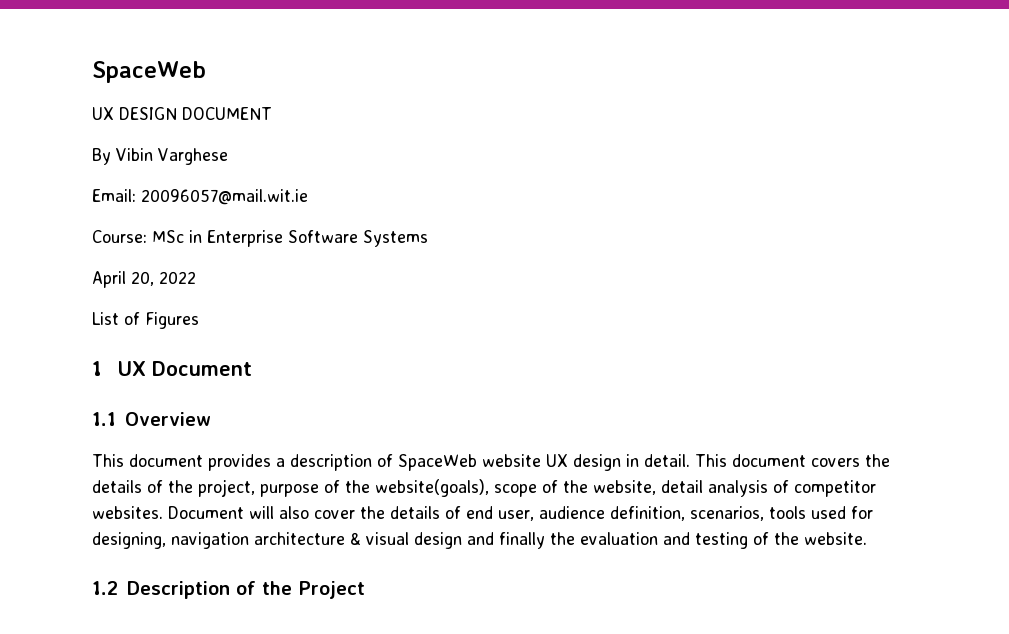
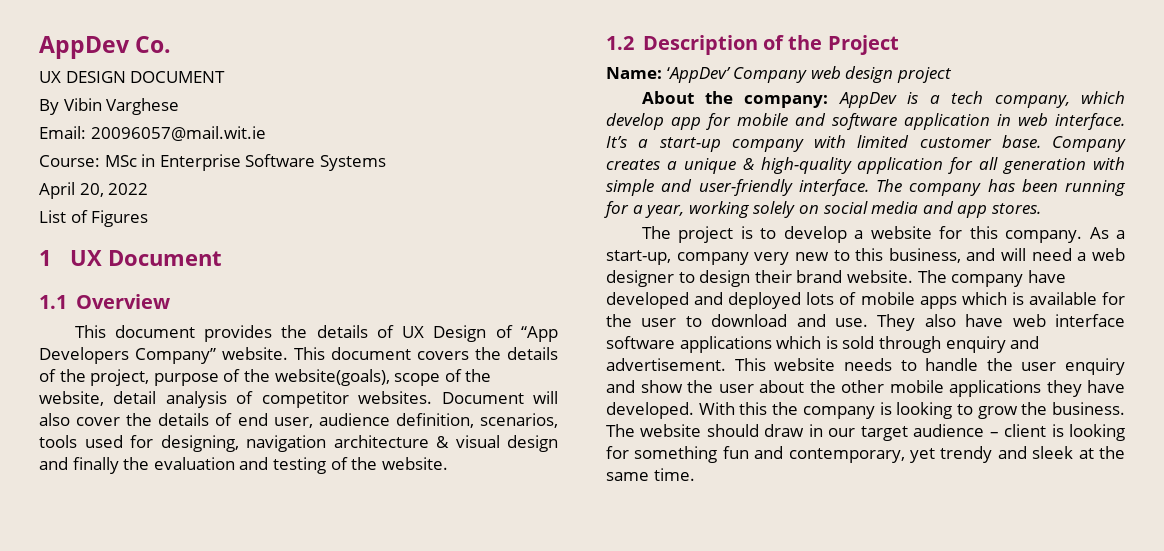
[92,61,206,83] SpaceWeb -> [39,36,172,59] AppDev Co.
[276,454,690,471] a description of SpaceWeb website UX design in detail. -> [281,325,559,342] [39,347,288,364] the details of UX Design of “App Developers Company” website.
(365, 590) none -> [606,66,952,83] [641,91,1125,108] [606,113,1125,130] [606,135,1126,152] [606,157,1125,174] [606,179,1126,196] [604,201,1041,218] [641,226,1125,243] [606,248,1125,265] [606,270,1066,287] [606,292,1125,309] [606,314,1125,331] [606,336,1040,353] [606,358,1125,375] [606,380,1125,397] [606,402,1125,419] [606,424,1125,441] [606,446,1125,463] [606,468,695,481] // Name: ‘AppDev’ Company web design project // About the company: AppDev is a tech company, which develop app for mobile and software application in web interface. It’s a start-up company with limited customer base. Company creates a unique & high-quality application for all generation with simple and user-friendly interface. The company has been running for a year, working solely on social media and app stores. // The project is to develop a website for this company. As a start-up, company very new to this business, and will need a web designer to design their brand website. The company have developed and deployed lots of mobile apps which is available for the user to download and use. They also have web interface software applications which is sold through enquiry and advertisement. This website needs to handle the user enquiry and show the user about the other mobile applications they have developed. With this the company is looking to grow the business. The website should draw in our target audience – client is looking for something fun and contemporary, yet trendy and sleek at the same time.

